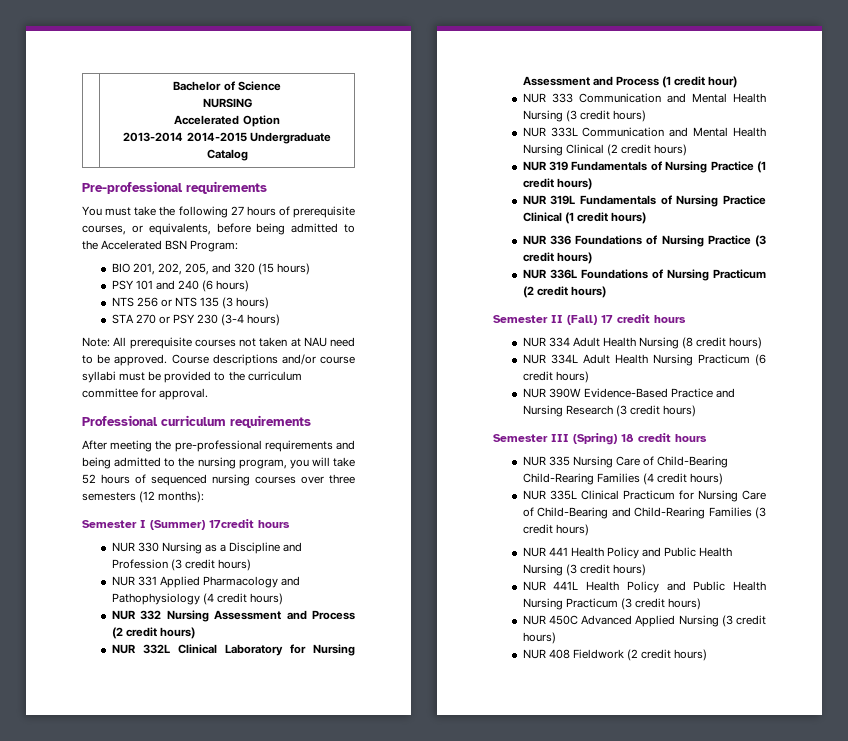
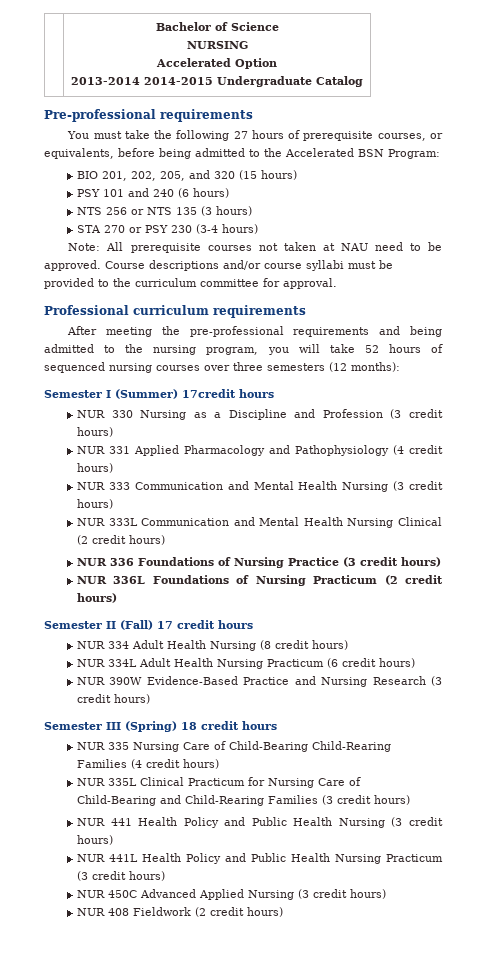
[111,610,355,622] [111,627,195,639] [111,644,355,656] [522,76,738,88] // NUR 332 Nursing Assessment and Process (2 credit hours) // NUR 332L Clinical Laboratory for Nursing Assessment and Process (1 credit hour) -> (114, 468) none
[522,161,766,173] [522,178,592,190] [522,195,766,207] [522,212,647,224] // NUR 319 Fundamentals of Nursing Practice (1 credit hours) // NUR 319L Fundamentals of Nursing Practice Clinical (1 credit hours) -> (166, 540) none

